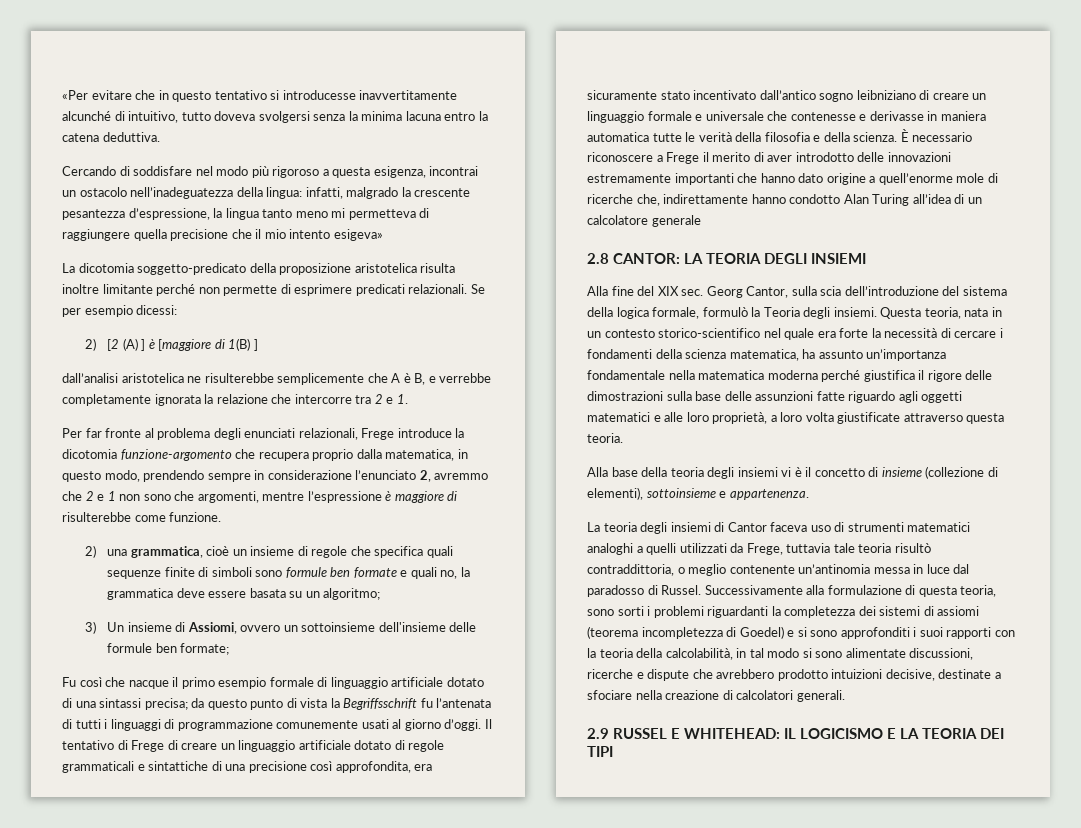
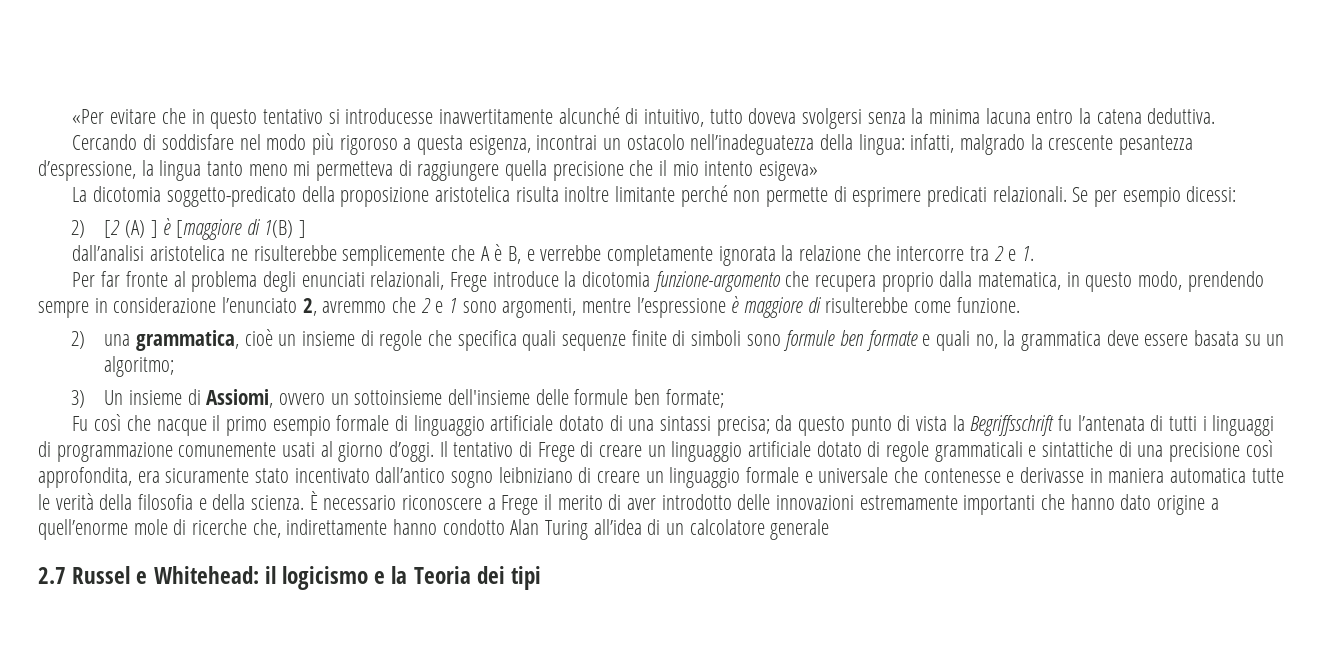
[119,491,195,501] non sono che -> [462,301,497,313] sono
[587,253,866,264] [587,286,1007,298] [587,307,1002,319] [587,328,1003,340] [587,349,947,361] [587,370,993,382] [587,391,963,403] [587,412,1005,424] [587,433,623,443] [587,466,998,479] [587,487,809,500] [587,522,971,534] [587,543,931,555] [587,564,970,576] [587,585,997,597] [587,606,980,618] [587,626,1015,639] [587,648,974,660] [587,669,1001,681] [587,690,845,702] [587,728,1004,739] [587,746,613,757] 2.8 CANTOR: LA TEORIA DEGLI INSIEMI // Alla fine del XIX sec. Georg Cantor, sulla scia dell’introduzione del sistema della logica formale, formulò la Teoria degli insiemi. Questa teoria, nata in un contesto storico-scientifico nel quale era forte la necessità di cercare i fondamenti della scienza matematica, ha assunto un’importanza fondamentale nella matematica moderna perché giustifica il rigore delle dimostrazioni sulla base delle assunzioni fatte riguardo agli oggetti matematici e alle loro proprietà, a loro volta giustificate attraverso questa teoria. // Alla base della teoria degli insiemi vi è il concetto di insieme (collezione di elementi), sottoinsieme e appartenenza. // La teoria degli insiemi di Cantor faceva uso di strumenti matematici analoghi a quelli utilizzati da Frege, tuttavia tale teoria risultò contraddittoria, o meglio contenente un’antinomia messa in luce dal paradosso di Russel. Successivamente alla formulazione di questa teoria, sono sorti i problemi riguardanti la completezza dei sistemi di assiomi (teorema incompletezza di Goedel) e si sono approfonditi i suoi rapporti con la teoria della calcolabilità, in tal modo si sono alimentate discussioni, ricerche e dispute che avrebbero prodotto intuizioni decisive, destinate a sfociare nella creazione di calcolatori generali. // 2.9 RUSSEL E WHITEHEAD: IL LOGICISMO E LA TEORIA DEI TIPI -> [38,566,542,590] 2.7 Russel e Whitehead: il logicismo e la Teoria dei tipi

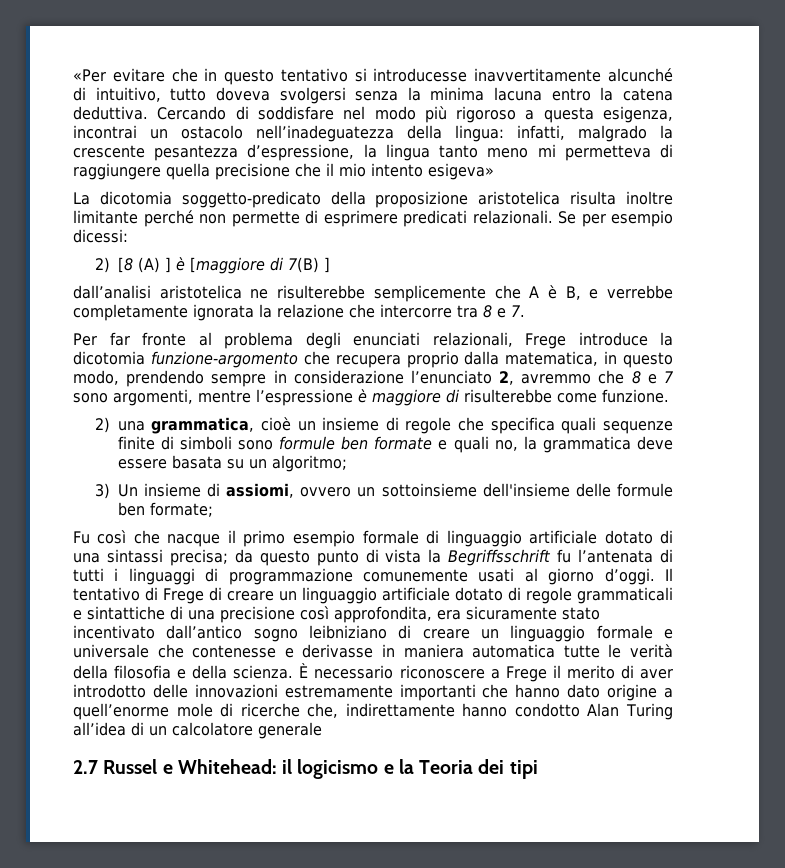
(1216, 116) // -> (148, 113) none
[104,220,121,238] [2 -> [117,257,133,273] [8
[264,220,294,238] 1(B) -> [287,257,319,273] 7(B)
[993,246,1034,261] 2 e 1. -> [483,305,525,318] 8 e 7.
[420,298,458,313] 2 e 1 -> [631,371,674,384] 8 e 7
[206,389,274,408] Assiomi, -> [226,483,295,498] assiomi,

